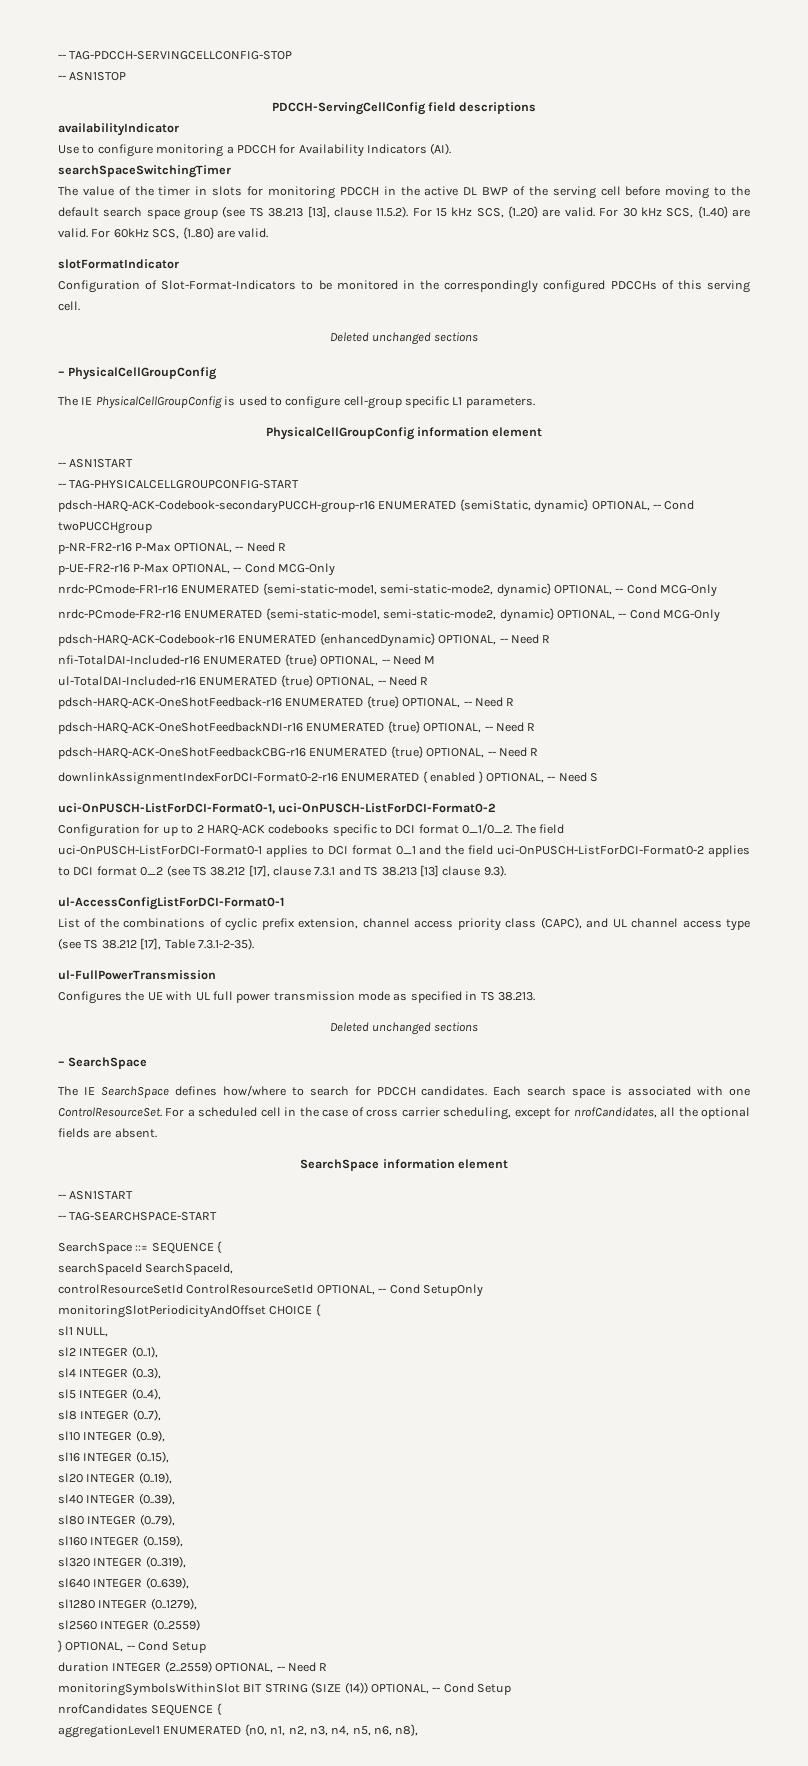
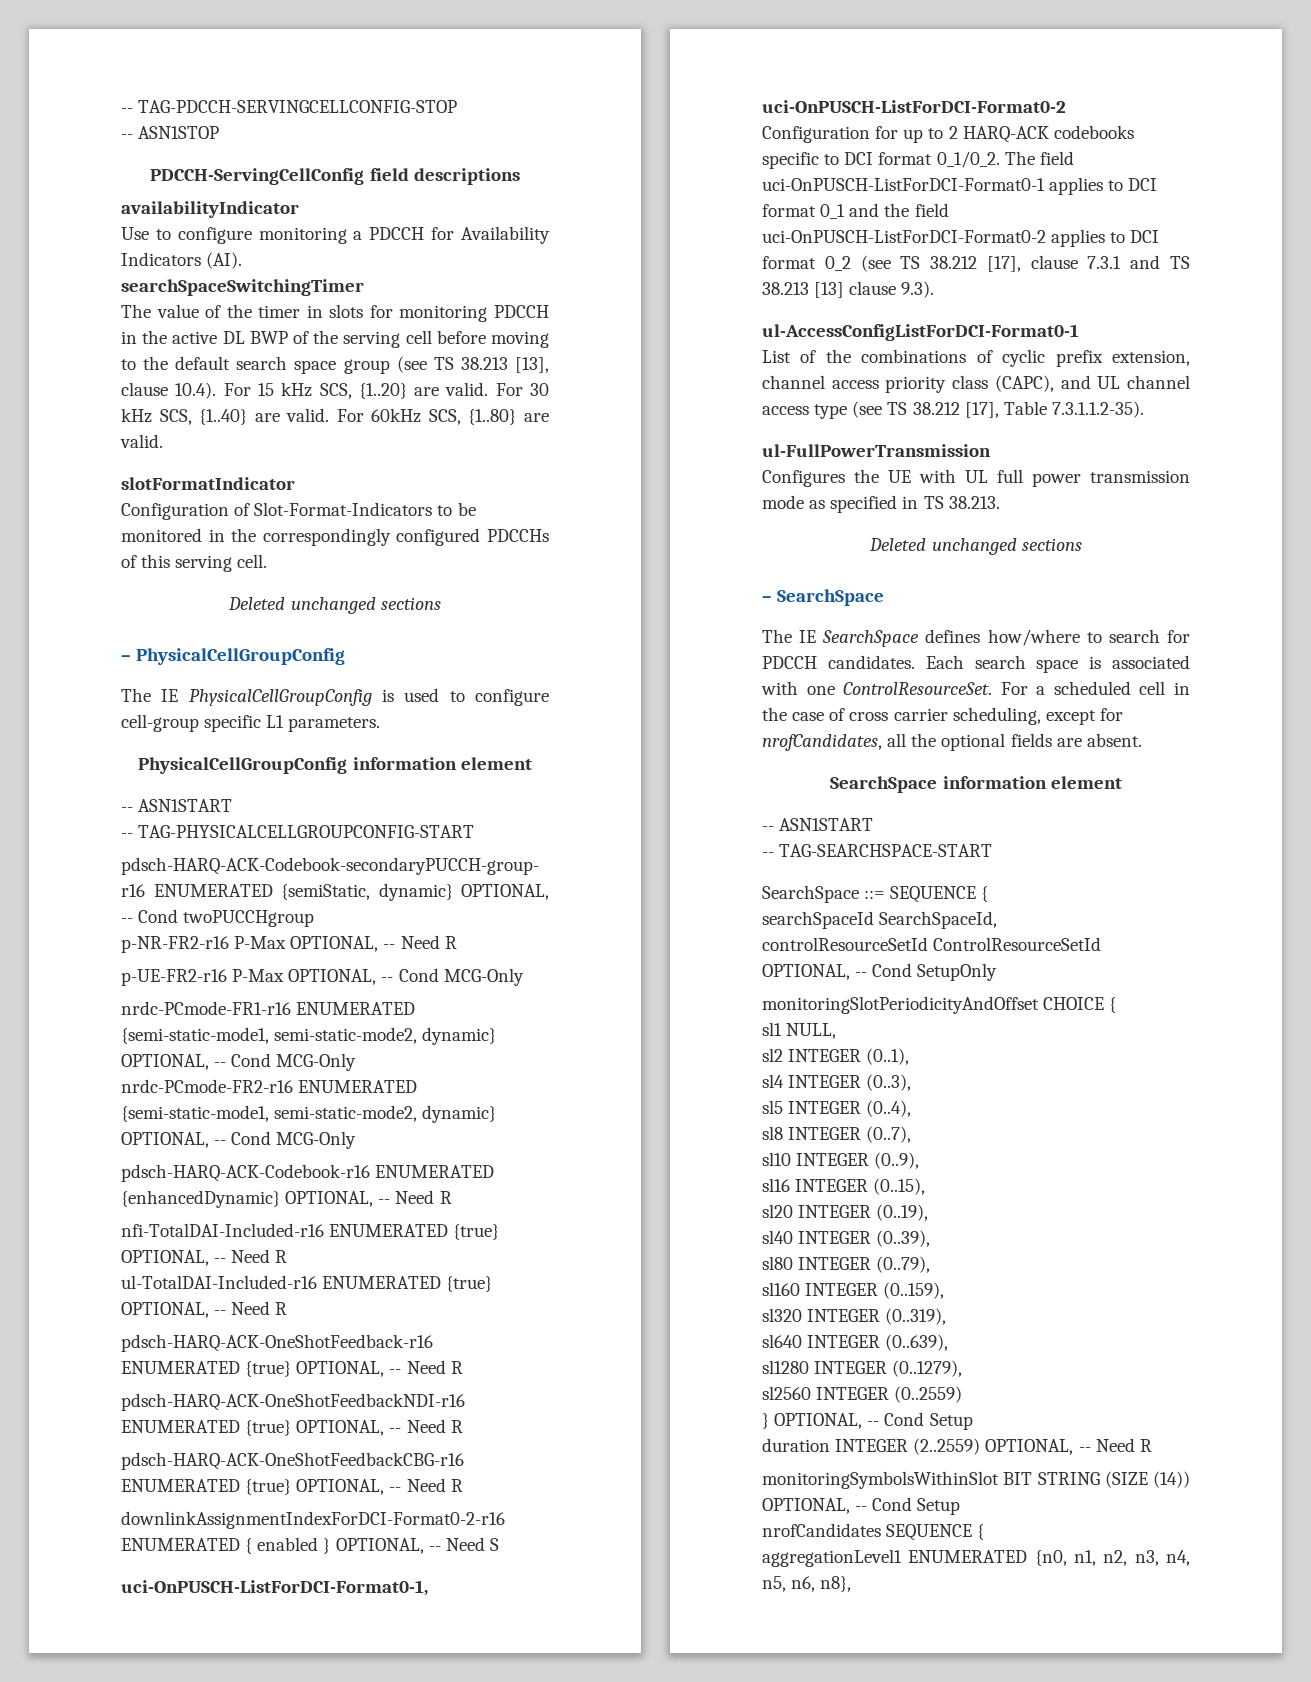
[376,206,409,218] 11.5.2). -> [175,382,217,399] 10.4).
[424,656,436,664] M -> [275,1250,288,1263] R
[197,938,254,950] 7.3.1-2-35). -> [1051,401,1144,418] 7.3.1.1.2-35).

